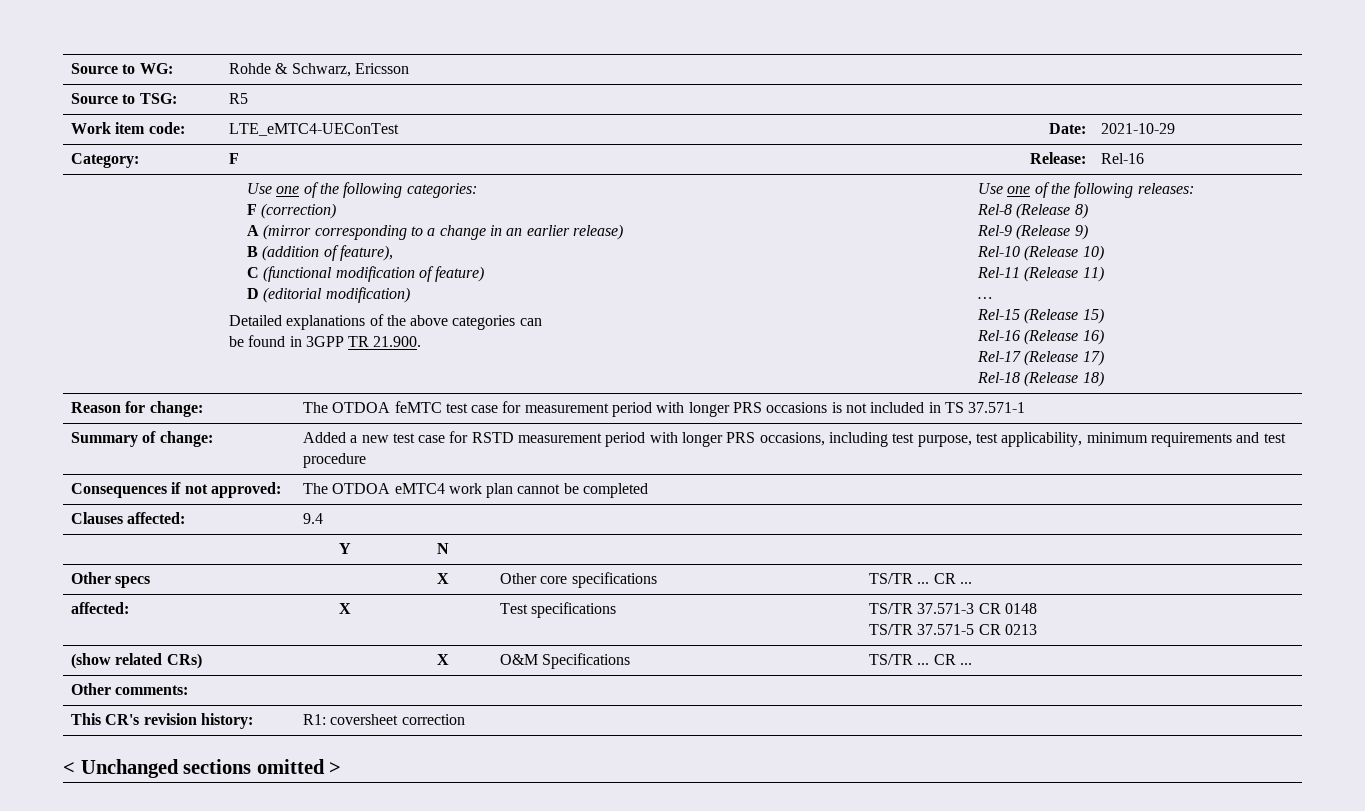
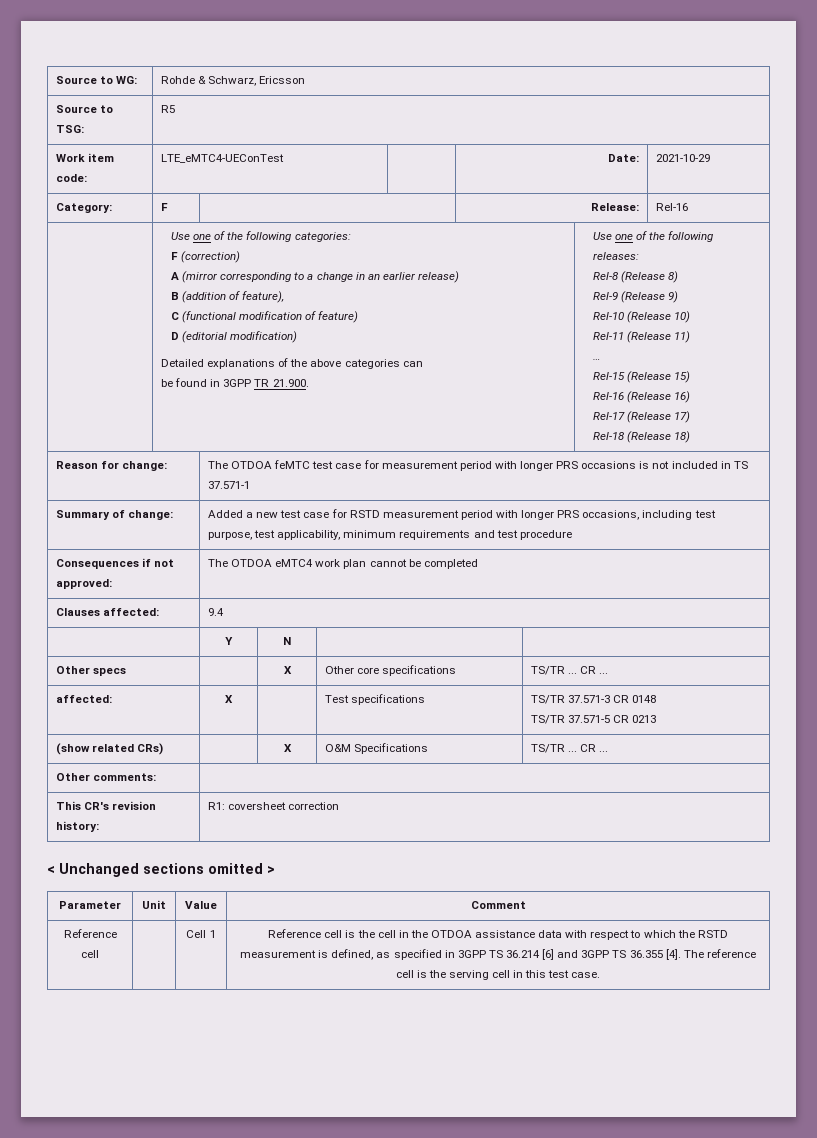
(342, 768) none -> [59,901,121,909] [142,900,166,909] [185,901,217,909] [470,901,526,909] [63,929,117,938] [81,950,99,958] [186,930,216,938] [268,929,728,940] [240,949,756,960] [395,970,601,980] // Parameter | Unit | Value | Comment // Reference cell | | Cell 1 | Reference cell is the cell in the OTDOA assistance data with respect to which the RSTD measurement is defined, as specified in 3GPP TS 36.214 [6] and 3GPP TS 36.355 [4]. The reference cell is the serving cell in this test case.

